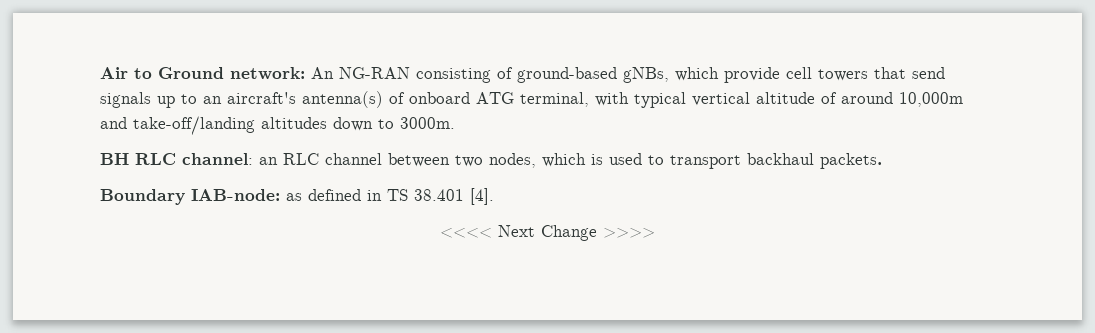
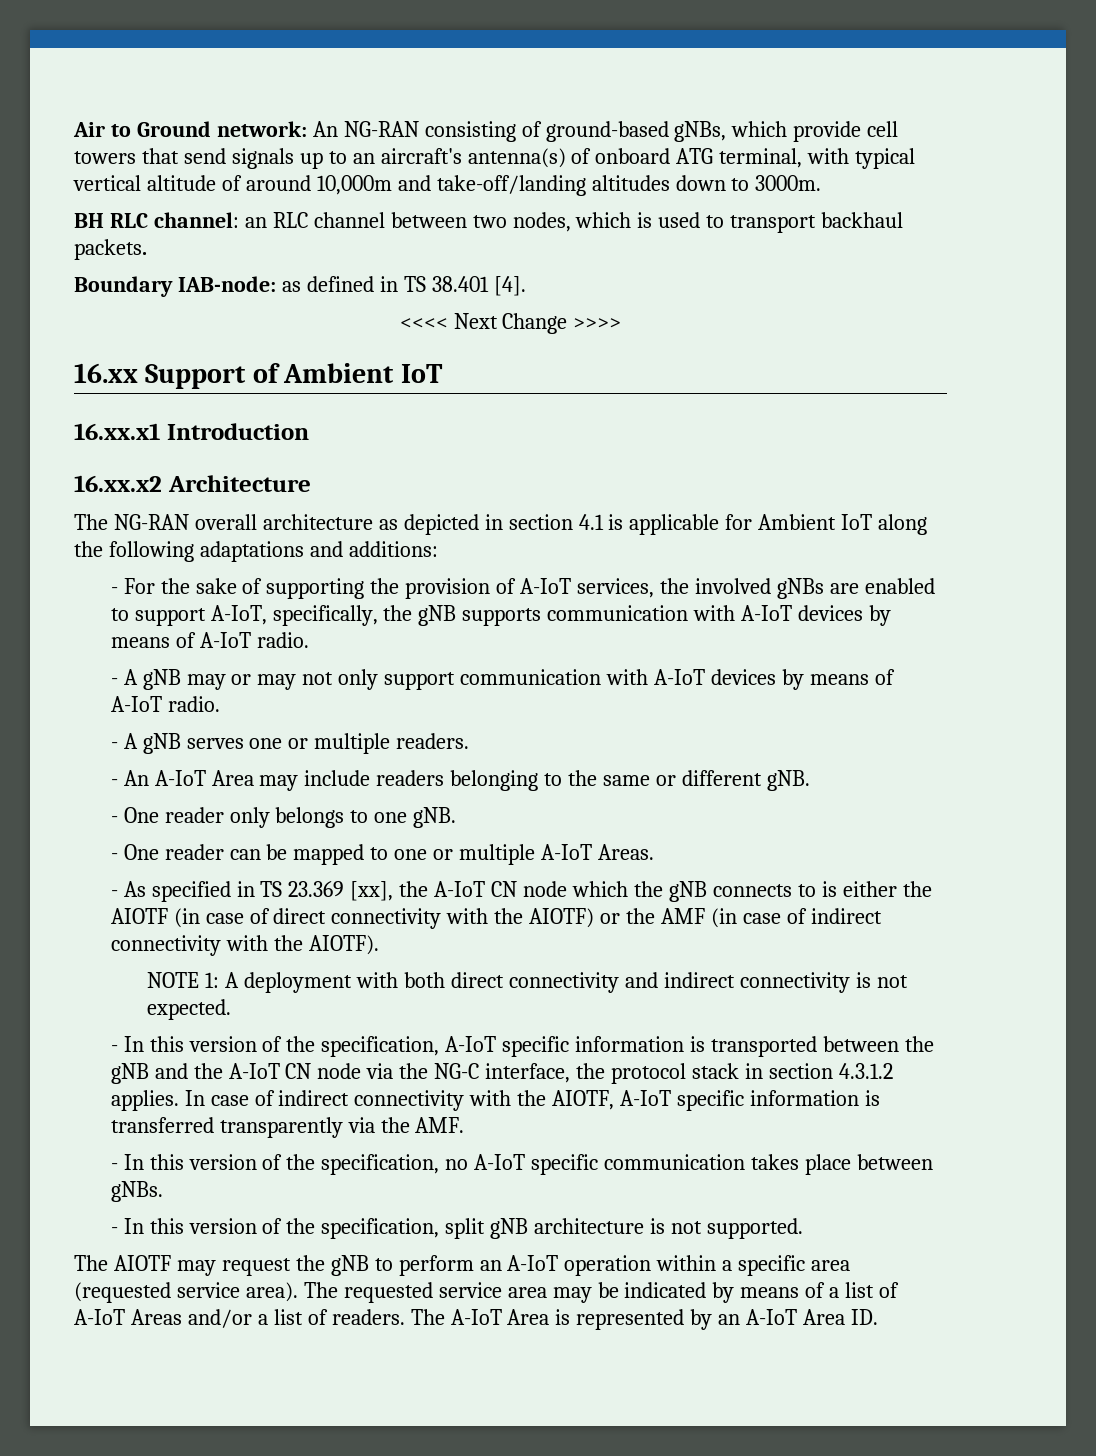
(655, 233) none -> [74,363,443,389] [74,423,309,440] [74,475,311,492] [74,514,928,535] [74,541,438,562] [110,578,935,599] [110,605,892,626] [110,632,309,648] [110,669,895,690] [110,696,220,712] [110,733,470,754] [110,770,810,791] [110,807,457,828] [110,844,655,865] [110,881,932,902] [110,908,882,929] [110,935,379,956] [147,972,908,993] [147,999,232,1020] [110,1036,934,1057] [110,1063,893,1084] [110,1090,880,1111] [110,1117,465,1138] [110,1154,933,1175] [110,1181,163,1202] [110,1218,803,1239] [74,1255,851,1276] [74,1282,900,1303] [74,1309,879,1330] // 16.xx Support of Ambient IoT // 16.xx.x1 Introduction // 16.xx.x2 Architecture // The NG-RAN overall architecture as depicted in section 4.1 is applicable for Ambient IoT along the following adaptations and additions: // - For the sake of supporting the provision of A-IoT services, the involved gNBs are enabled to support A-IoT, specifically, the gNB supports communication with A-IoT devices by means of A-IoT radio. // - A gNB may or may not only support communication with A-IoT devices by means of A-IoT radio. // - A gNB serves one or multiple readers. // - An A-IoT Area may include readers belonging to the same or different gNB. // - One reader only belongs to one gNB. // - One reader can be mapped to one or multiple A-IoT Areas. // - As specified in TS 23.369 [xx], the A-IoT CN node which the gNB connects to is either the AIOTF (in case of direct connectivity with the AIOTF) or the AMF (in case of indirect connectivity with the AIOTF). // NOTE 1: A deployment with both direct connectivity and indirect connectivity is not expected. // - In this version of the specification, A-IoT specific information is transported between the gNB and the A-IoT CN node via the NG-C interface, the protocol stack in section 4.3.1.2 applies. In case of indirect connectivity with the AIOTF, A-IoT specific information is transferred transparently via the AMF. // - In this version of the specification, no A-IoT specific communication takes place between gNBs. // - In this version of the specification, split gNB architecture is not supported. // The AIOTF may request the gNB to perform an A-IoT operation within a specific area (requested service area). The requested service area may be indicated by means of a list of A-IoT Areas and/or a list of readers. The A-IoT Area is represented by an A-IoT Area ID.

